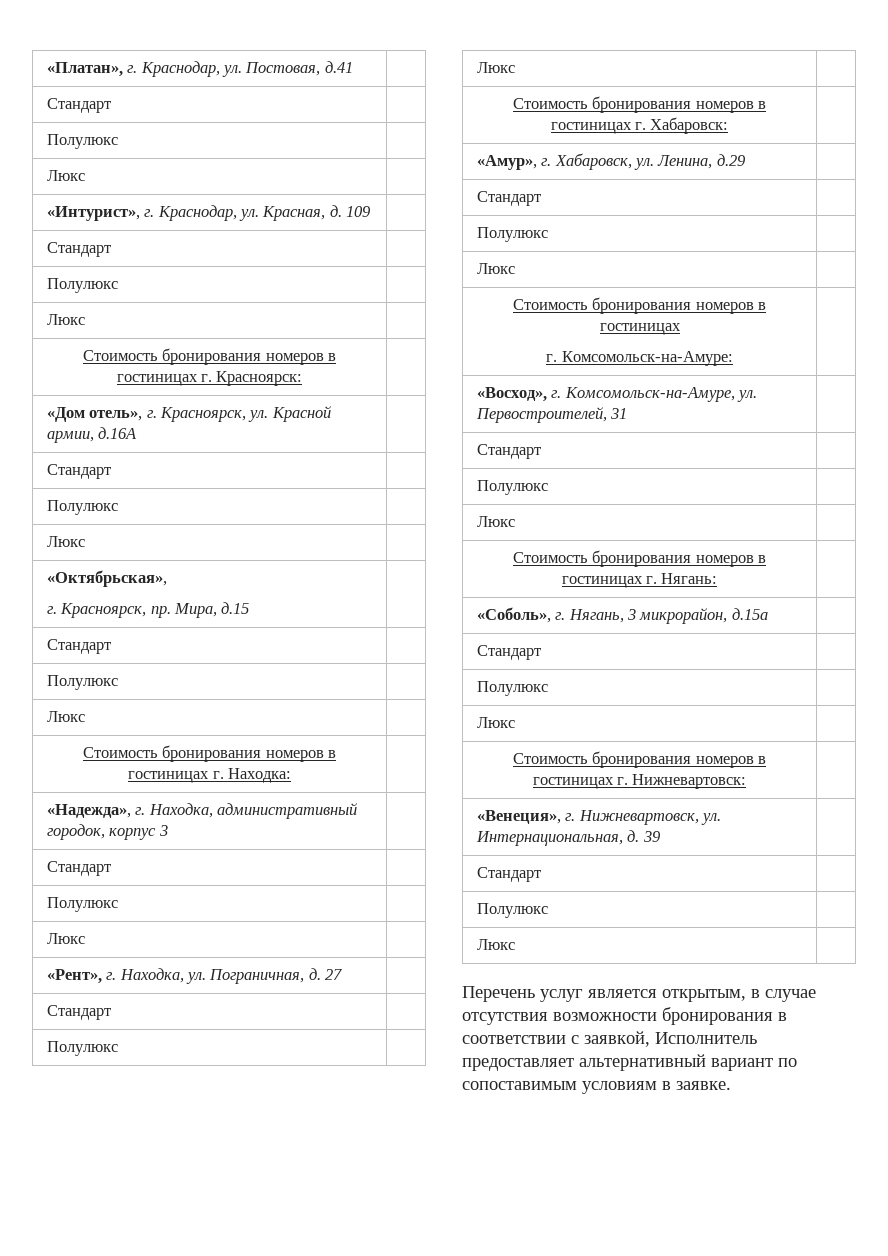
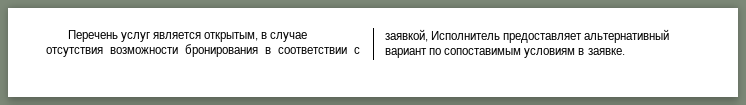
[46,61,353,77] [46,98,111,113] [46,134,118,149] [46,170,85,181] [46,205,371,221] [46,242,111,257] [46,278,118,293] [46,314,85,325] [82,348,337,365] [116,371,303,386] [46,406,332,422] [46,427,138,443] [46,464,111,479] [46,500,118,515] [46,536,85,547] [46,570,167,587] [46,602,250,618] [46,639,111,654] [46,675,118,690] [46,711,85,722] [82,745,337,762] [128,768,291,783] [46,803,358,819] [46,824,168,840] [46,861,111,876] [46,897,118,912] [46,933,85,944] [46,968,343,984] [46,1005,111,1020] [46,1041,118,1056] [476,62,515,73] [512,96,767,113] [550,117,729,134] [476,153,745,170] [476,191,541,206] [476,227,548,242] [476,263,515,274] [512,297,767,314] [599,323,681,335] [546,351,733,366] [476,387,757,402] [475,407,628,423] [476,444,541,459] [476,480,548,495] [476,516,515,527] [512,550,767,567] [561,573,718,588] [476,607,768,624] [476,645,541,660] [476,681,548,696] [476,717,515,728] [512,751,767,768] [532,774,747,789] [476,810,721,825] [475,830,660,846] [476,867,541,882] [476,903,548,918] [476,939,515,950] «Платан», г. Краснодар, ул. Постовая, д.41 | // Стандарт | // Полулюкс | // Люкс | // «Интурист», г. Краснодар, ул. Красная, д. 109 | // Стандарт | // Полулюкс | // Люкс | // Стоимость бронирования номеров в гостиницах г. Красноярск: | // «Дом отель», г. Красноярск, ул. Красной армии, д.16А | // Стандарт | // Полулюкс | // Люкс | // «Октябрьская», // г. Красноярск, пр. Мира, д.15 | // Стандарт | // Полулюкс | // Люкс | // Стоимость бронирования номеров в гостиницах г. Находка: | // «Надежда», г. Находка, административный городок, корпус 3 | // Стандарт | // Полулюкс | // Люкс | // «Рент», г. Находка, ул. Пограничная, д. 27 | // Стандарт | // Полулюкс | // Люкс | // Стоимость бронирования номеров в гостиницах г. Хабаровск: | // «Амур», г. Хабаровск, ул. Ленина, д.29 | // Стандарт | // Полулюкс | // Люкс | // Стоимость бронирования номеров в гостиницах // г. Комсомольск-на-Амуре: | // «Восход», г. Комсомольск-на-Амуре, ул. Первостроителей, 31 | // Стандарт | // Полулюкс | // Люкс | // Стоимость бронирования номеров в гостиницах г. Нягань: | // «Соболь», г. Нягань, 3 микрорайон, д.15а | // Стандарт | // Полулюкс | // Люкс | // Стоимость бронирования номеров в гостиницах г. Нижневартовск: | // «Венеция», г. Нижневартовск, ул. Интернациональная, д. 39 | // Стандарт | // Полулюкс | // Люкс | // -> (67, 36) none

